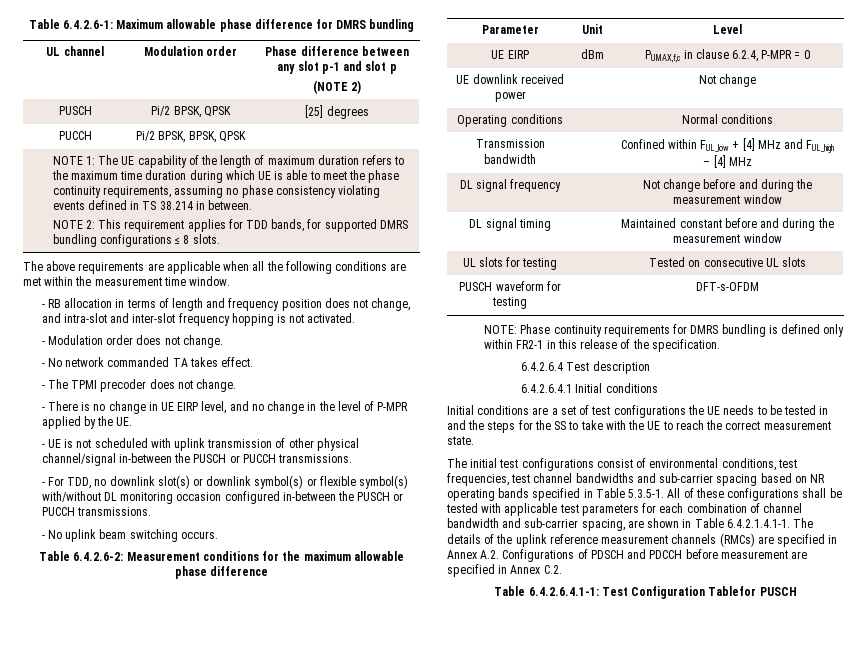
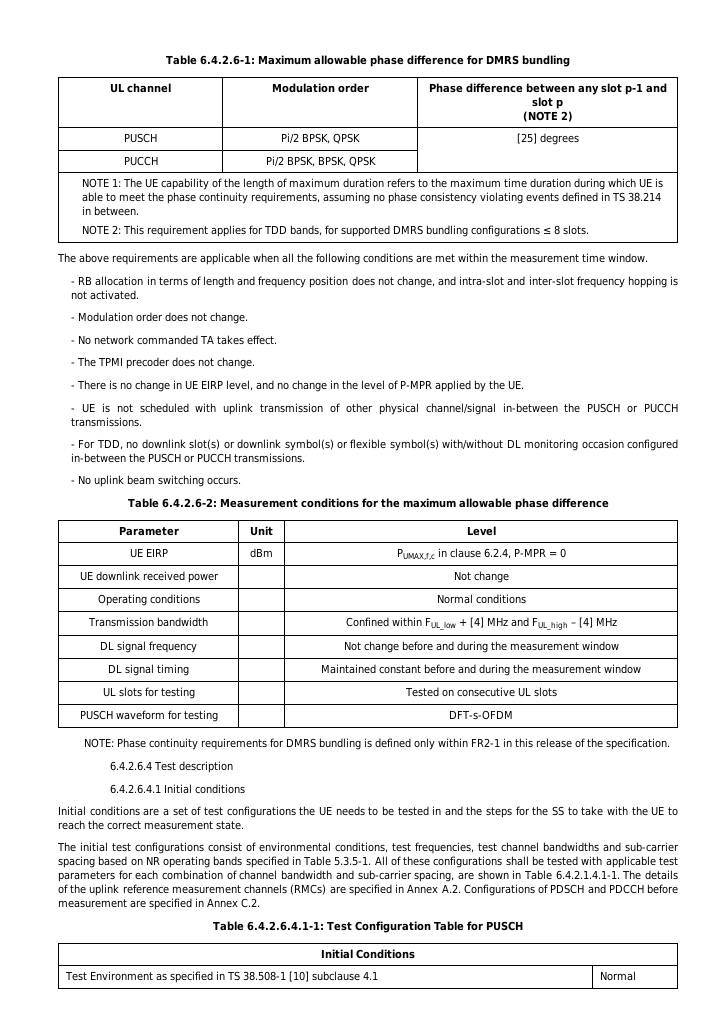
[708,586,797,596] Tablefor PUSCH -> [433,921,524,931] [321,949,415,959] [65,971,379,983] [600,971,637,981] Table for PUSCH // Initial Conditions // Test Environment as specified in TS 38.508-1 [10] subclause 4.1 | Normal

